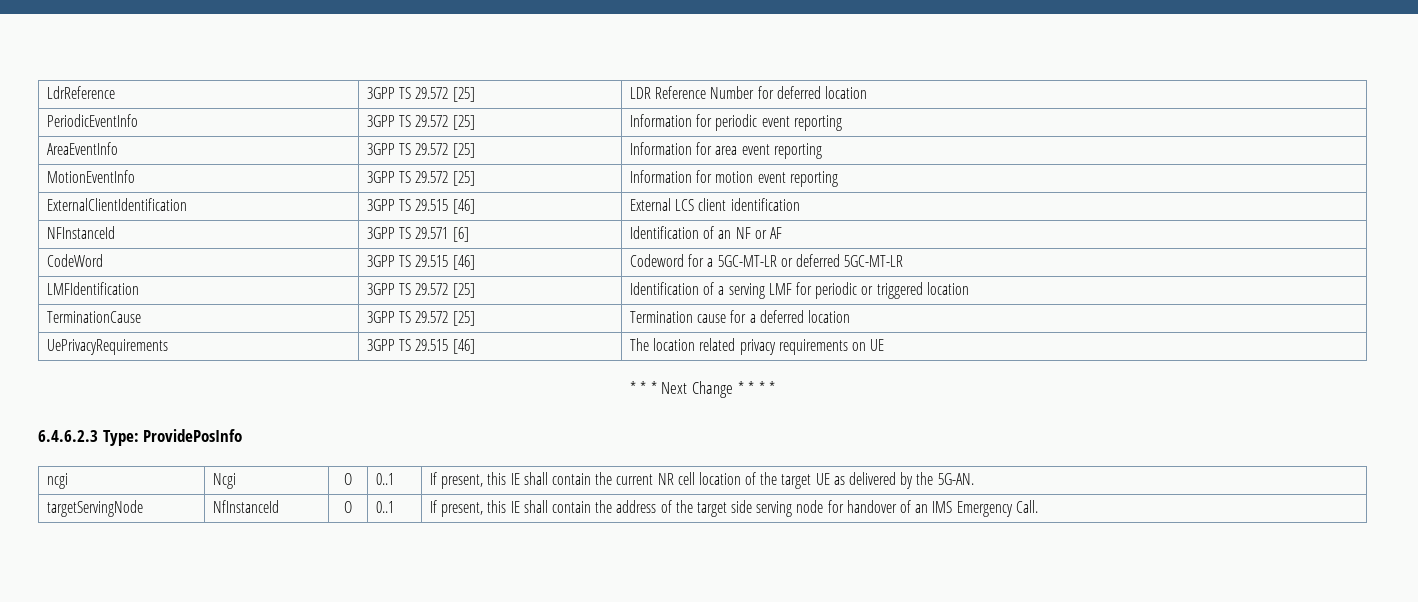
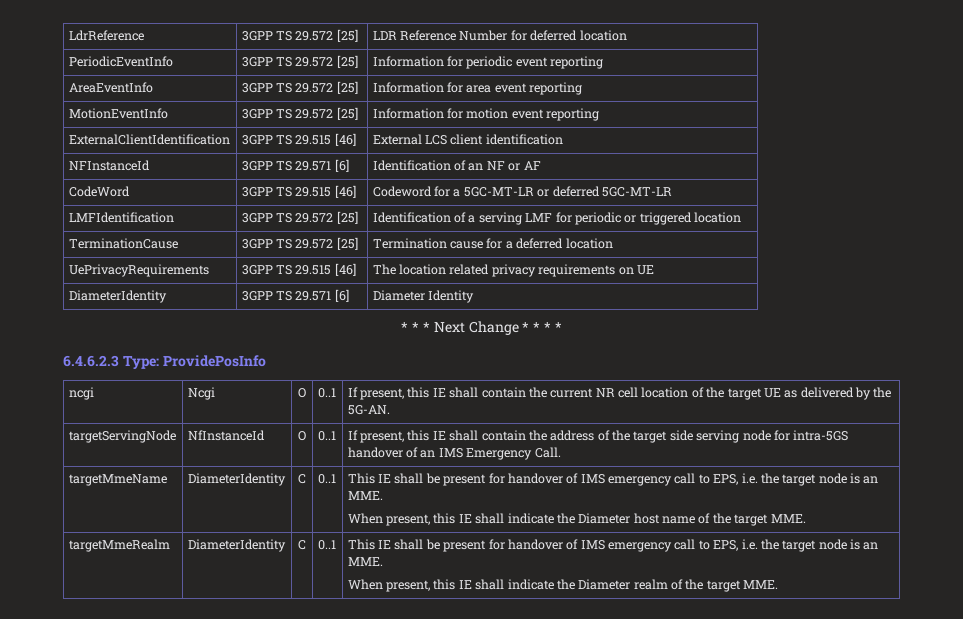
(885, 345) none -> [68,290,167,303] [241,289,349,302] [372,290,475,303] // DiameterIdentity | 3GPP TS 29.571 [6] | Diameter Identity
(844, 506) none -> [793,430,849,441] intra-5GS
(1038, 506) none -> [68,474,167,486] [187,473,286,486] [298,474,306,484] [317,474,336,484] [347,473,879,486] [347,491,383,500] [347,513,806,526] [68,539,170,552] [187,539,286,552] [298,540,306,550] [317,540,336,550] [347,539,879,552] [347,557,383,566] [347,579,779,592] // targetMmeName | DiameterIdentity | C | 0..1 | This IE shall be present for handover of IMS emergency call to EPS, i.e. the target node is an MME. // When present, this IE shall indicate the Diameter host name of the target MME. // targetMmeRealm | DiameterIdentity | C | 0..1 | This IE shall be present for handover of IMS emergency call to EPS, i.e. the target node is an MME. // When present, this IE shall indicate the Diameter realm of the target MME.

